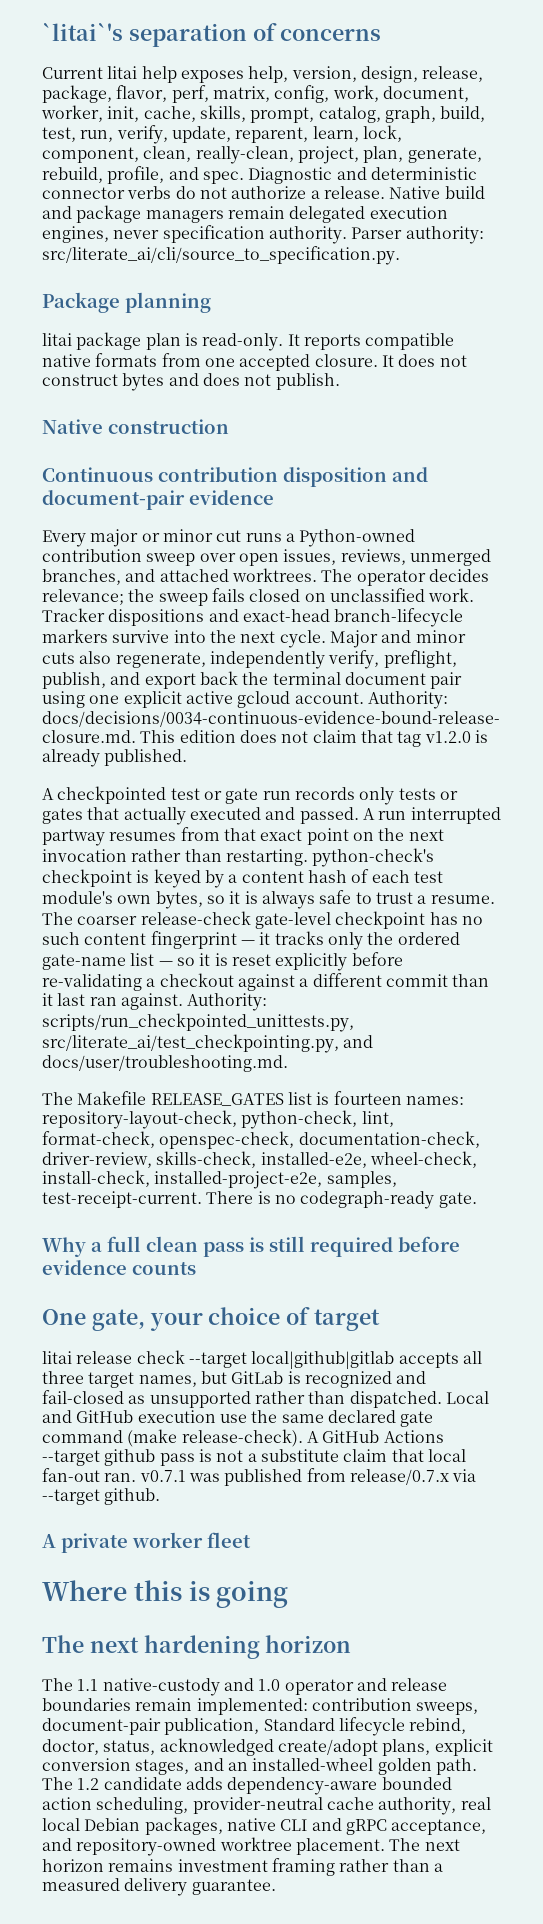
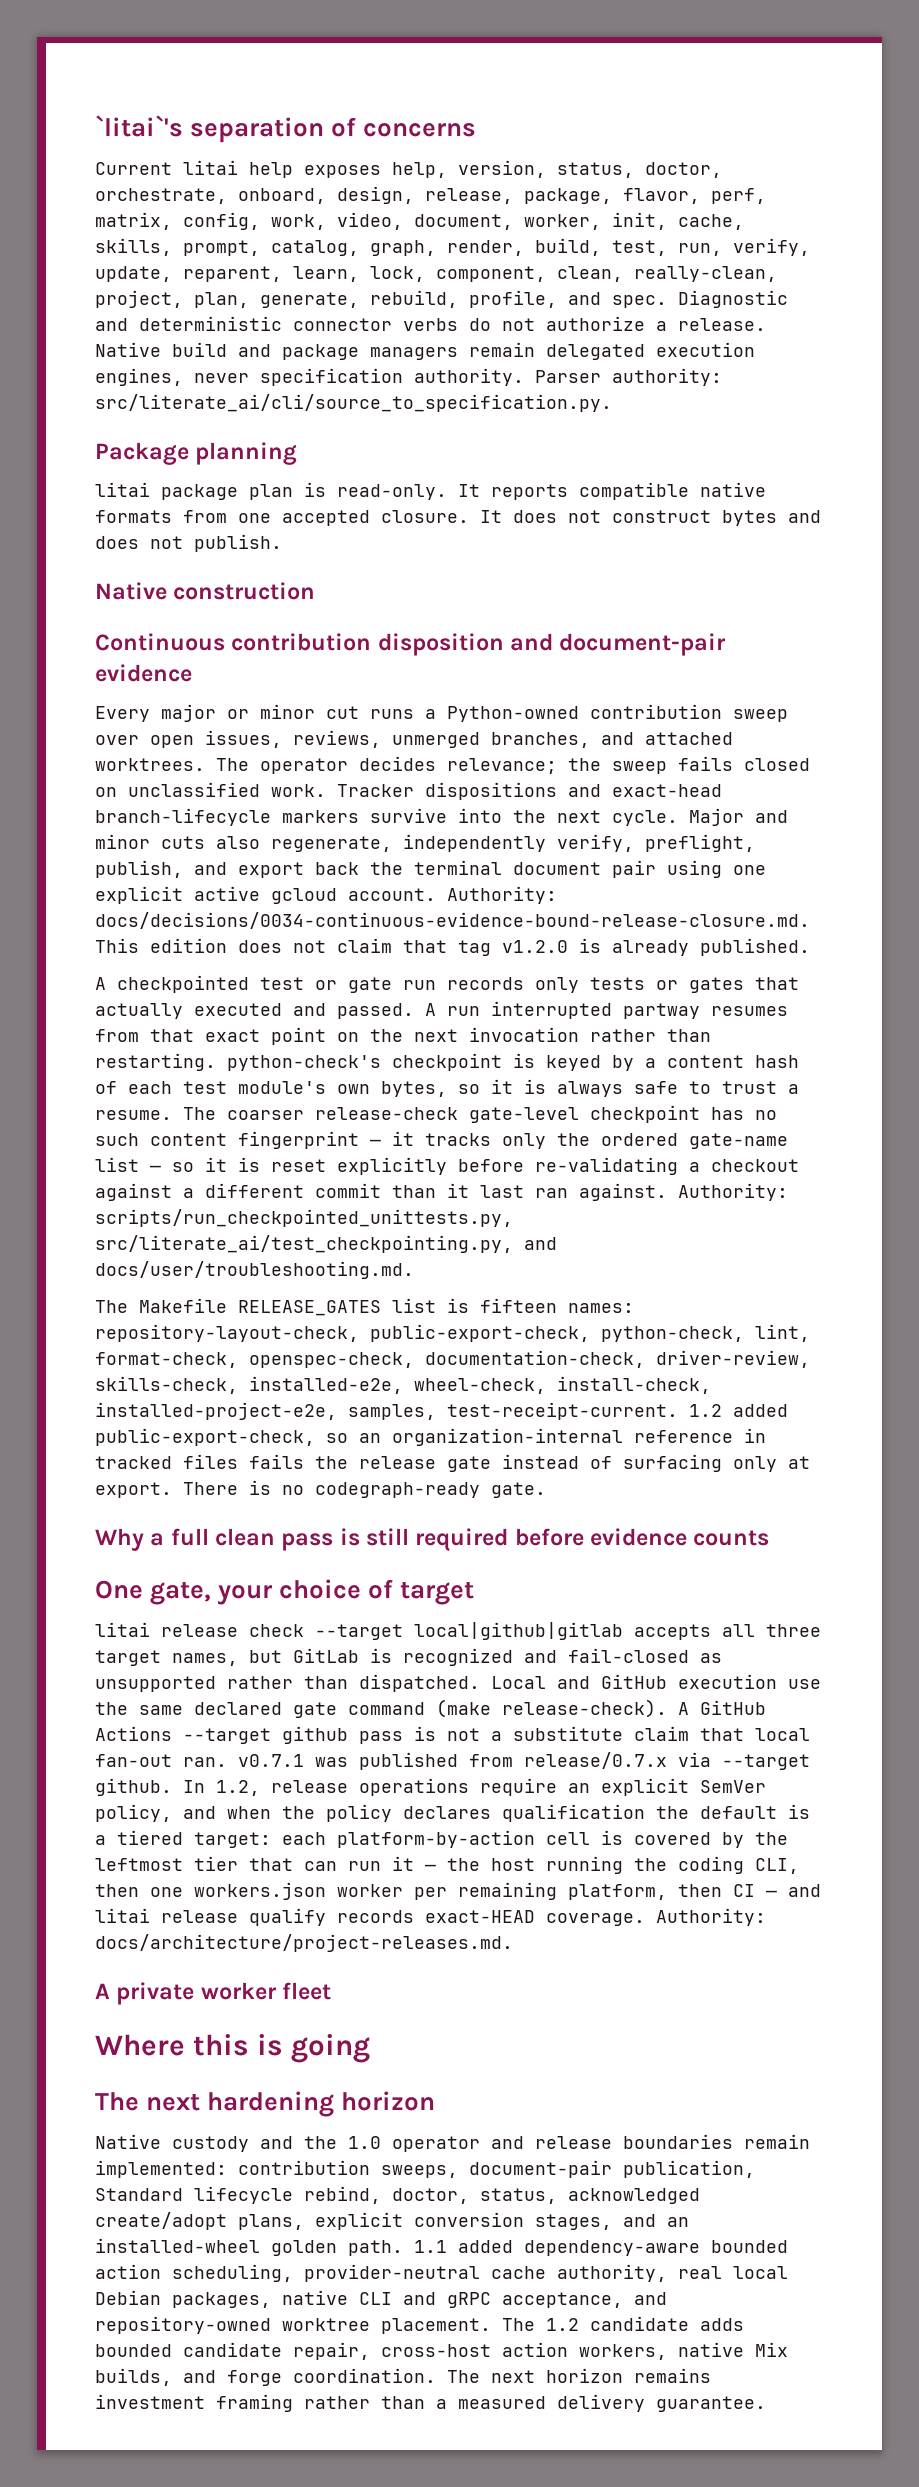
(357, 74) none -> [557,162,722,178] [95,188,326,204] status, doctor, orchestrate, onboard,
(379, 93) none -> [337,212,403,230] video,
(436, 114) none -> [447,240,524,256] render,
[333,1091,402,1105] fourteen -> [480,1298,557,1313] fifteen
(237, 1119) none -> [370,1324,590,1342] public-export-check,
(202, 1199) none -> [689,1404,788,1417] [95,1428,766,1446] [95,1454,810,1472] [95,1482,172,1498] 1.2 added public-export-check, so an organization-internal reference in tracked files fails the release gate instead of surfacing only at export.
(161, 1496) none -> [183,1778,766,1796] [95,1804,810,1822] [95,1830,788,1848] [95,1856,799,1874] [95,1882,821,1900] [95,1908,766,1926] [95,1934,513,1952] In 1.2, release operations require an explicit SemVer policy, and when the policy declares qualification the default is a tiered target: each platform-by-action cell is covered by the leftmost tier that can run it — the host running the coding CLI, then one workers.json worker per remaining platform, then CI — and litai release qualify records exact-HEAD coverage. Authority: docs/architecture/project-releases.md.
[42,1678,254,1696] The 1.1 native-custody and -> [95,2134,337,2152] Native custody and the
[42,1777,223,1790] The 1.2 candidate adds -> [414,2240,513,2253] 1.1 added
(421, 1844) none -> [546,2316,744,2331] [95,2342,788,2360] [95,2368,480,2386] 1.2 candidate adds bounded candidate repair, cross-host action workers, native Mix builds, and forge coordination. The

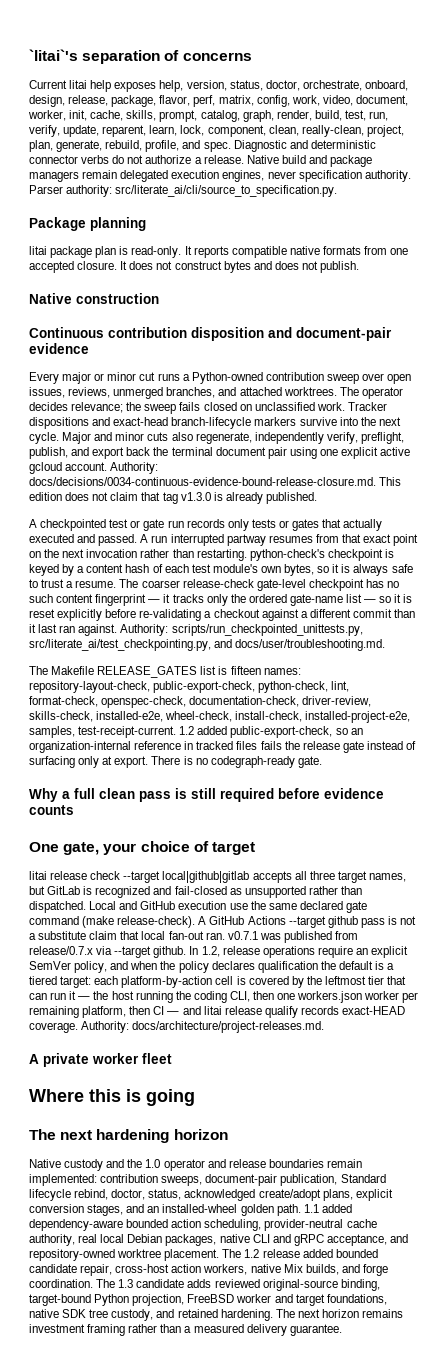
[502,940,568,953] v1.2.0 -> [180,492,211,501] v1.3.0
[590,2316,744,2331] candidate adds -> [262,1249,333,1258] release added
(480, 2376) none -> [118,1279,380,1291] [29,1294,387,1306] [29,1309,295,1321] 1.3 candidate adds reviewed original-source binding, target-bound Python projection, FreeBSD worker and target foundations, native SDK tree custody, and retained hardening. The

